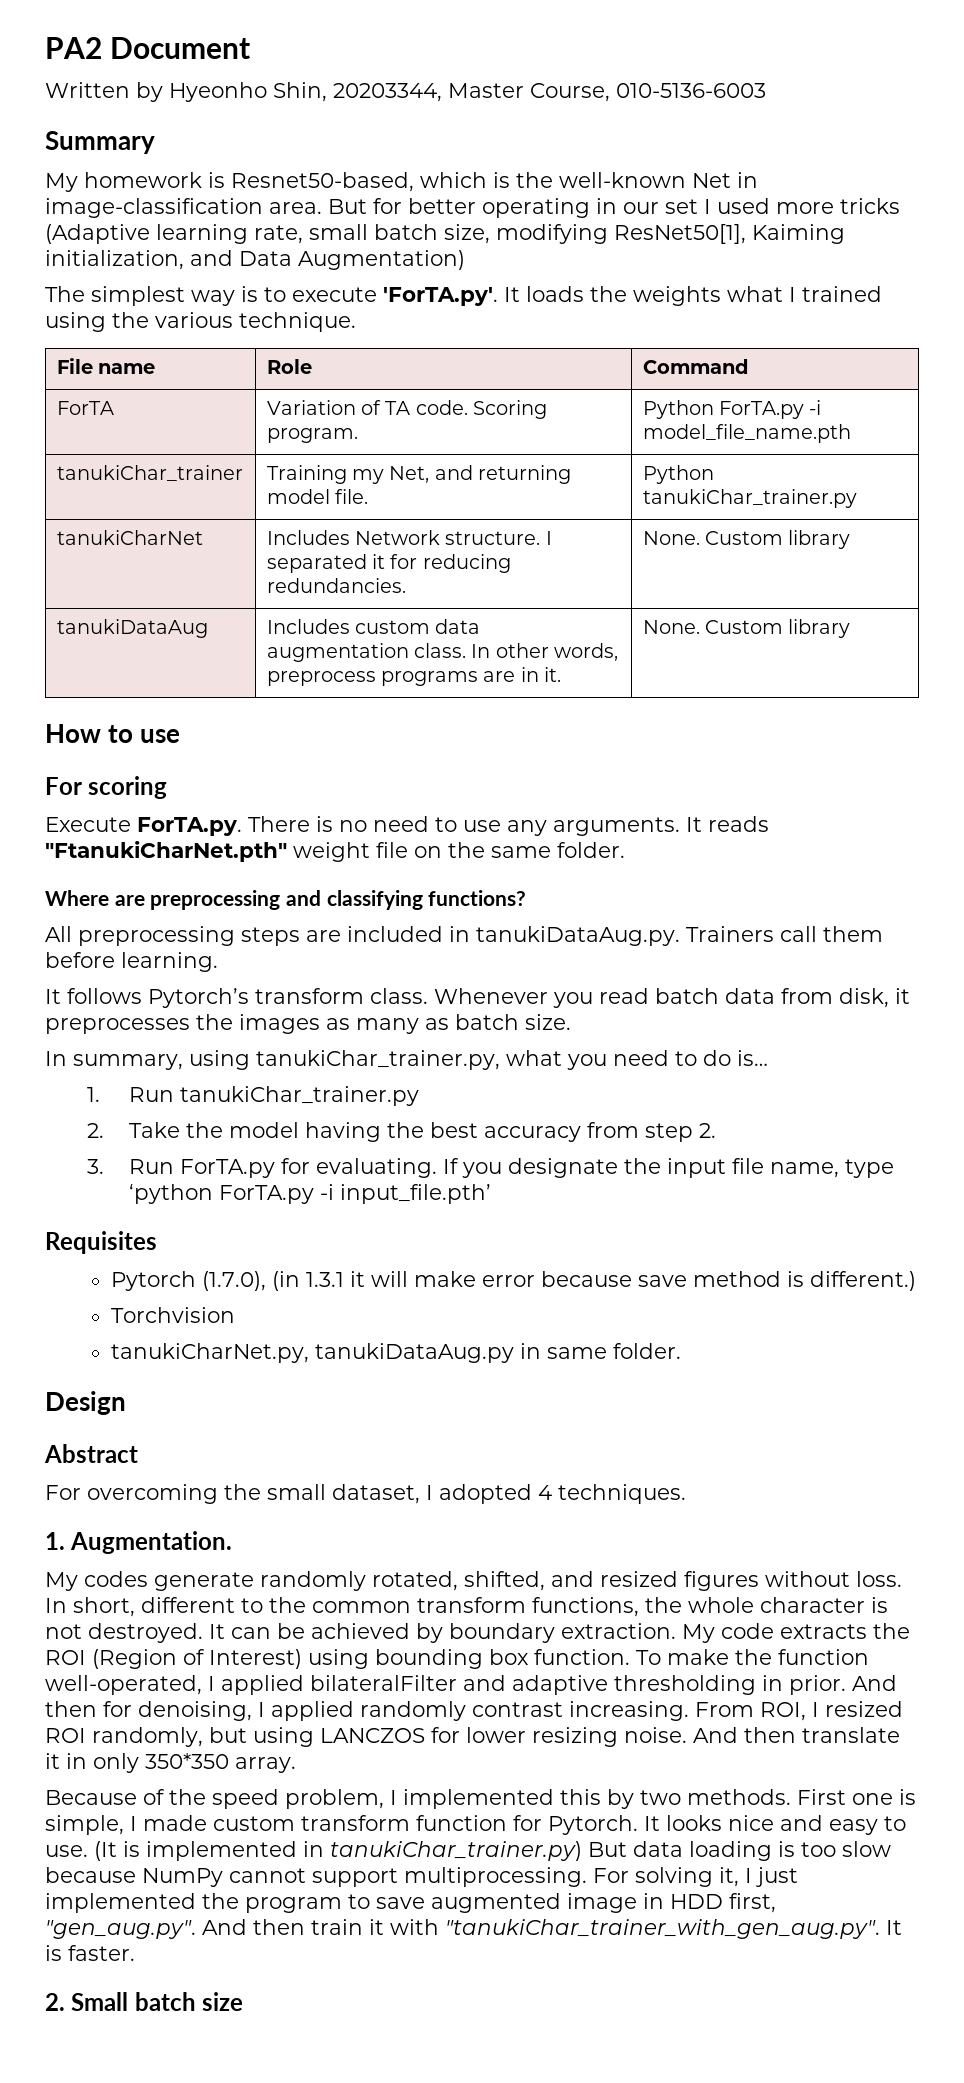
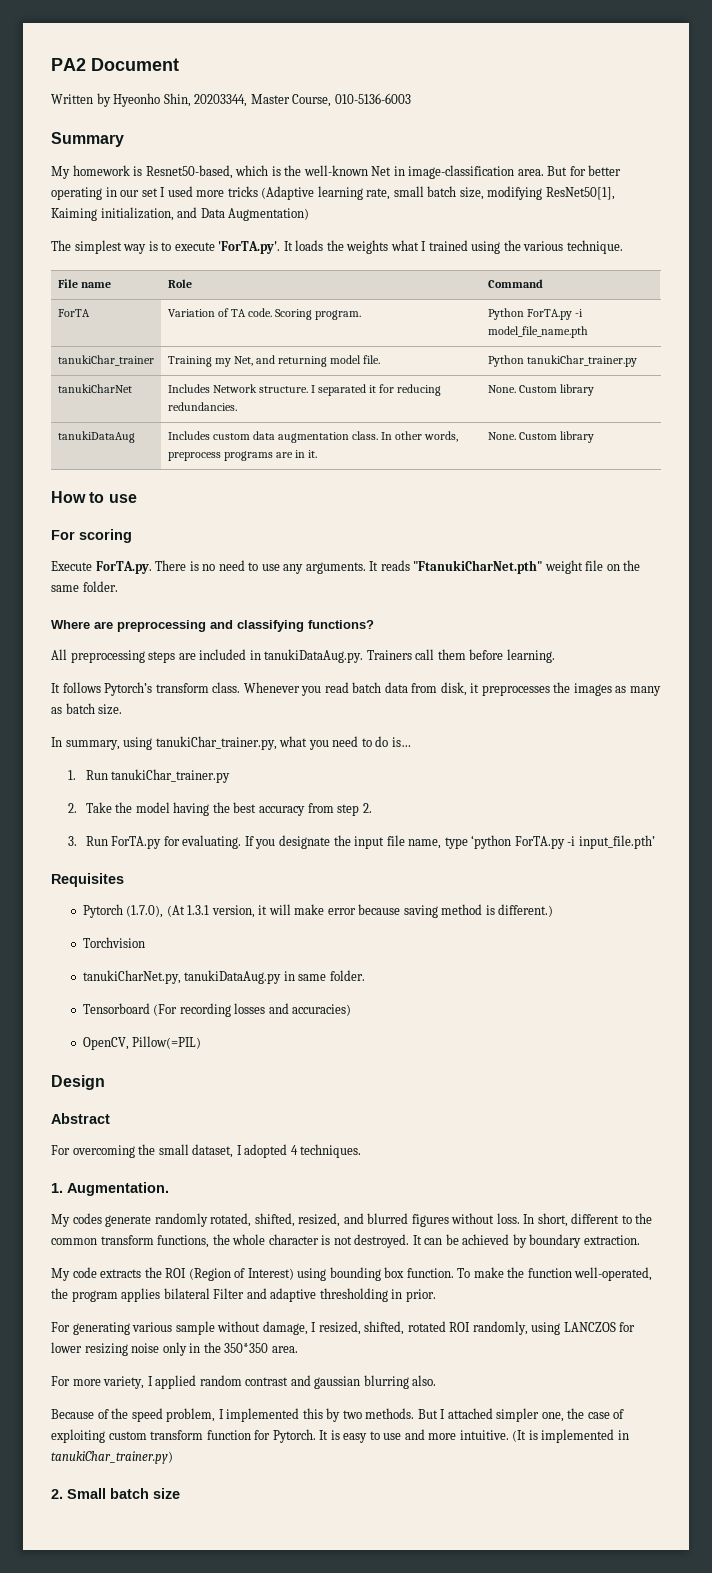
[271,1271,344,1291] (in 1.3.1 -> [166,905,255,918] (At 1.3.1 version,
[637,1275,687,1287] save -> [403,905,438,918] saving
(681, 1351) none -> [82,1003,352,1017] [82,1036,202,1050] // Tensorboard (For recording losses and accuracies) // OpenCV, Pillow(=PIL)
[551,1571,678,1587] and resized -> [298,1213,409,1227] resized, and blurred
(676, 1631) none -> (640, 1240) //
[208,1675,457,1695] I applied bilateralFilter -> [51,1288,245,1302] the program applies bilateral Filter
[852,1675,897,1691] [45,1701,903,1721] And then for denoising, I applied randomly contrast increasing. From ROI, I resized -> [51,1321,446,1335] // For generating various sample without damage, I resized, shifted, rotated
[209,1727,247,1743] but -> (528, 1328) none
[624,1727,900,1743] [45,1753,296,1773] noise. And then translate it in only 350*350 array. -> [131,1342,298,1356] [51,1375,437,1389] noise only in the 350*350 area. // For more variety, I applied random contrast and gaussian blurring also.
[797,1789,916,1805] [45,1815,207,1835] First one is simple, I made -> [417,1408,625,1422] [51,1429,105,1443] But I attached simpler one, the case of exploiting
[666,1815,906,1835] [45,1845,88,1857] looks nice and easy to use. -> [330,1429,509,1443] is easy to use and more intuitive.
[588,1841,891,1861] [45,1867,798,1887] [45,1893,776,1913] [45,1919,902,1939] [45,1945,135,1961] But data loading is too slow because NumPy cannot support multiprocessing. For solving it, I just implemented the program to save augmented image in HDD first, "gen_aug.py". And then train it with "tanukiChar_trainer_with_gen_aug.py". It is faster. -> (173, 1457) none

